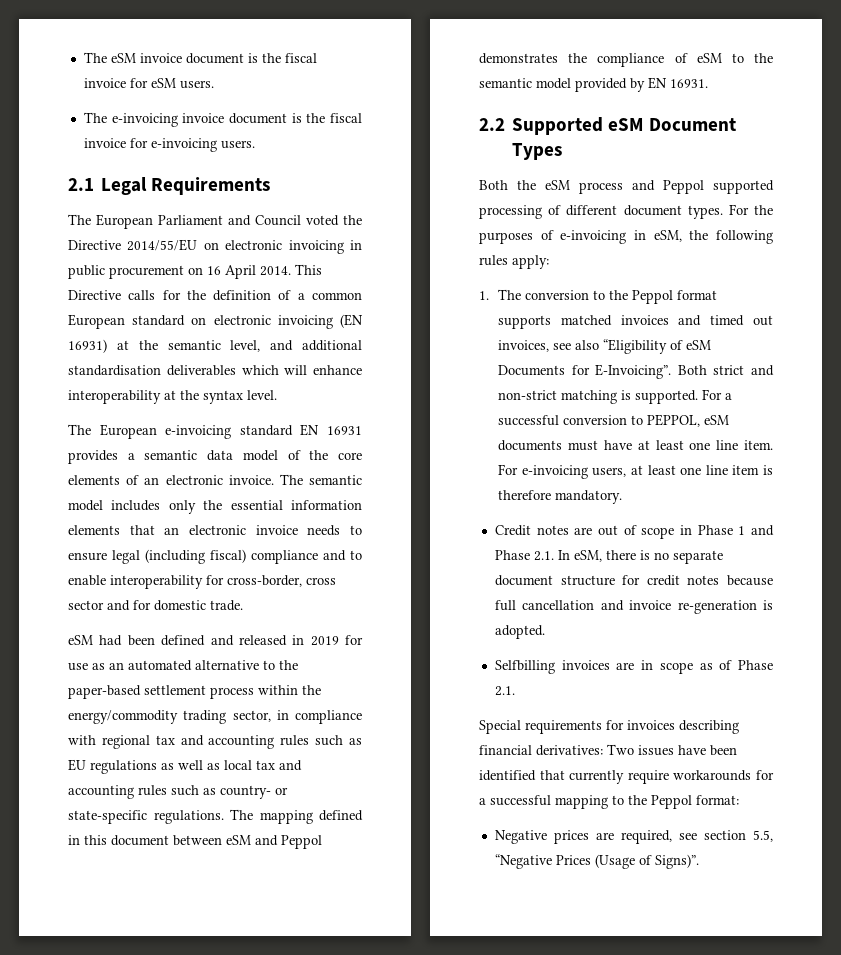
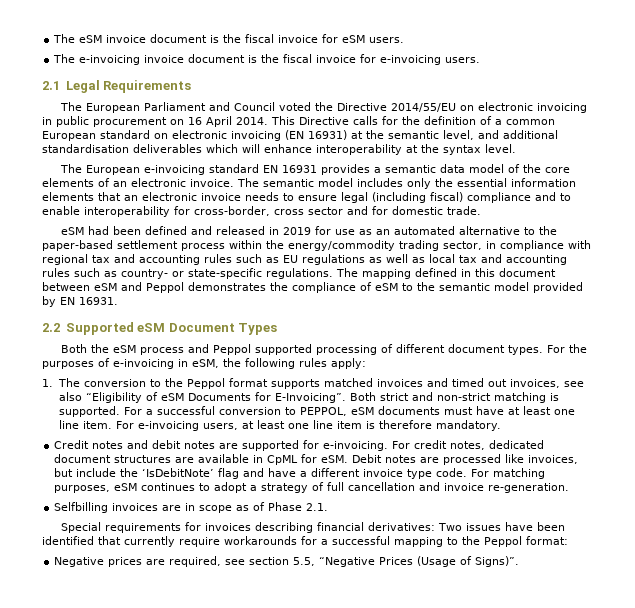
[574,525,774,539] [494,550,723,564] [494,575,773,586] are out of scope in Phase 1 and Phase 2.1. In eSM, there is no separate document structure for credit notes because -> [127,440,545,451] [54,454,579,465] [54,468,546,479] [54,482,325,493] and debit notes are supported for e-invoicing. For credit notes, dedicated document structures are available in CpML for eSM. Debit notes are processed like invoices, but include the ‘IsDebitNote’ flag and have a different invoice type code. For matching purposes, eSM continues to adopt a strategy of
[677,600,773,614] [494,625,545,639] re-generation is adopted. -> [488,483,570,493] re-generation.

